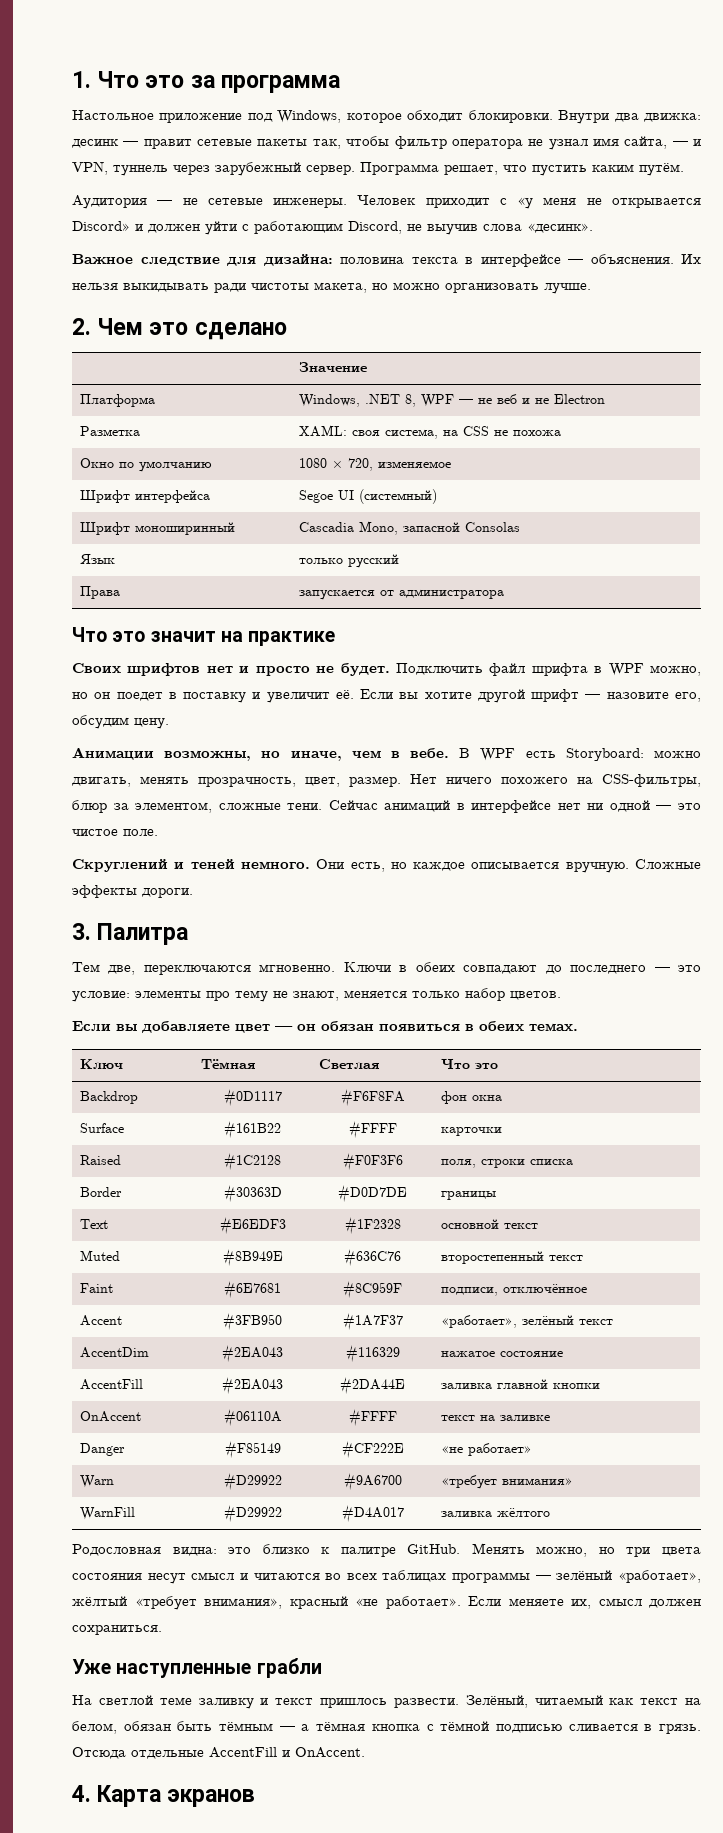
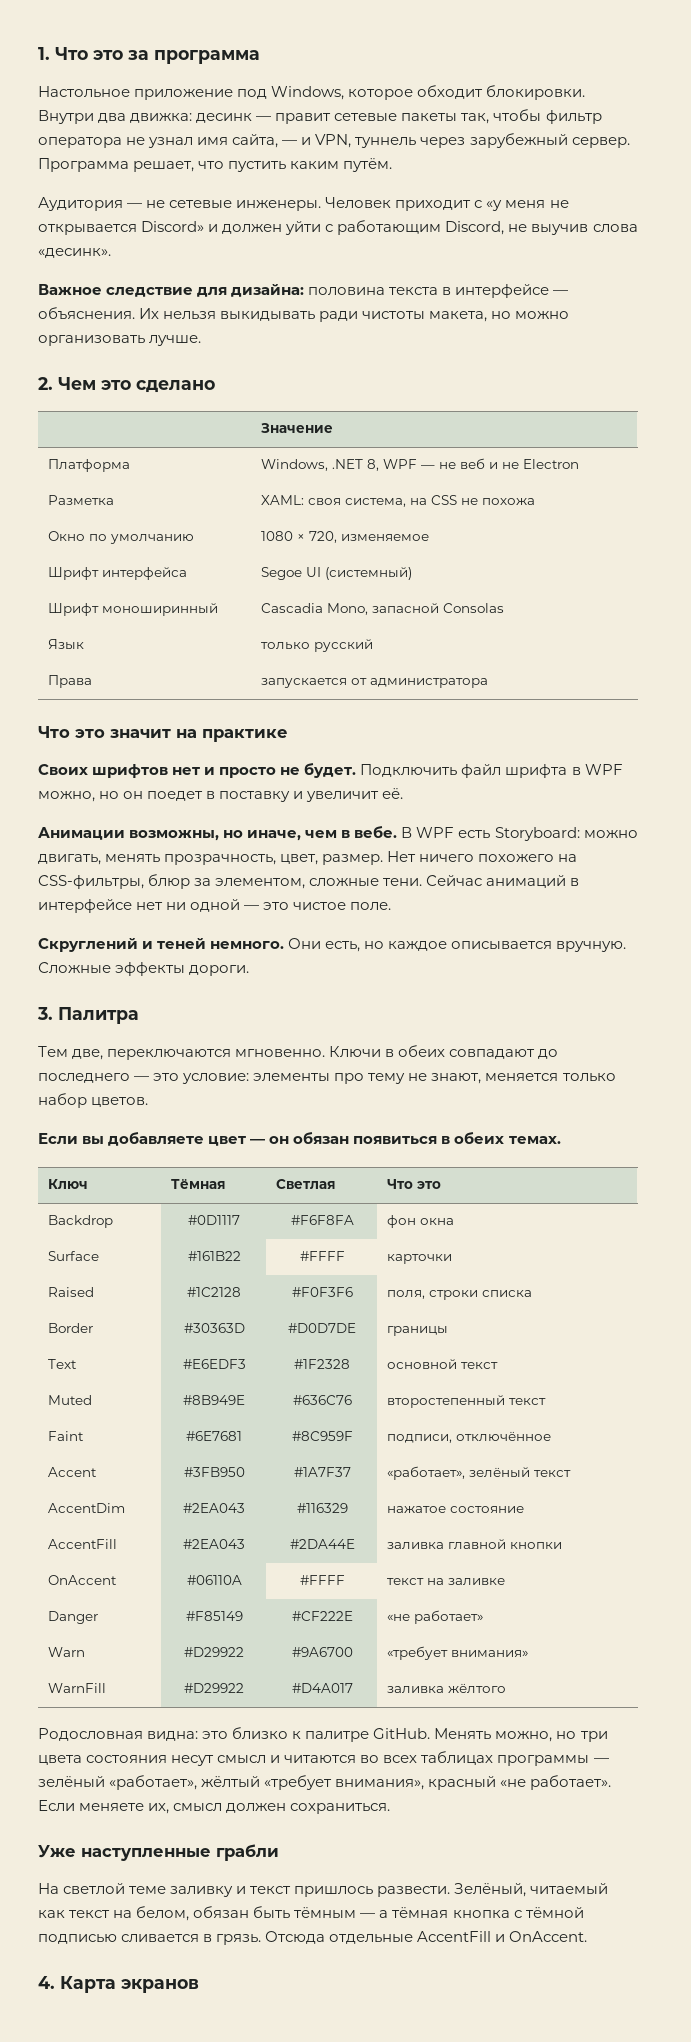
[360,689,701,703] [72,715,169,729] Если вы хотите другой шрифт — назовите его, обсудим цену. -> (404, 793) none

